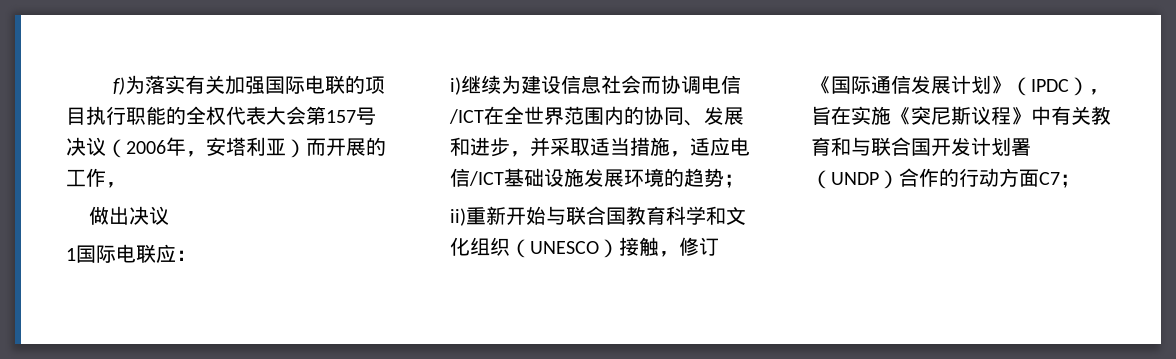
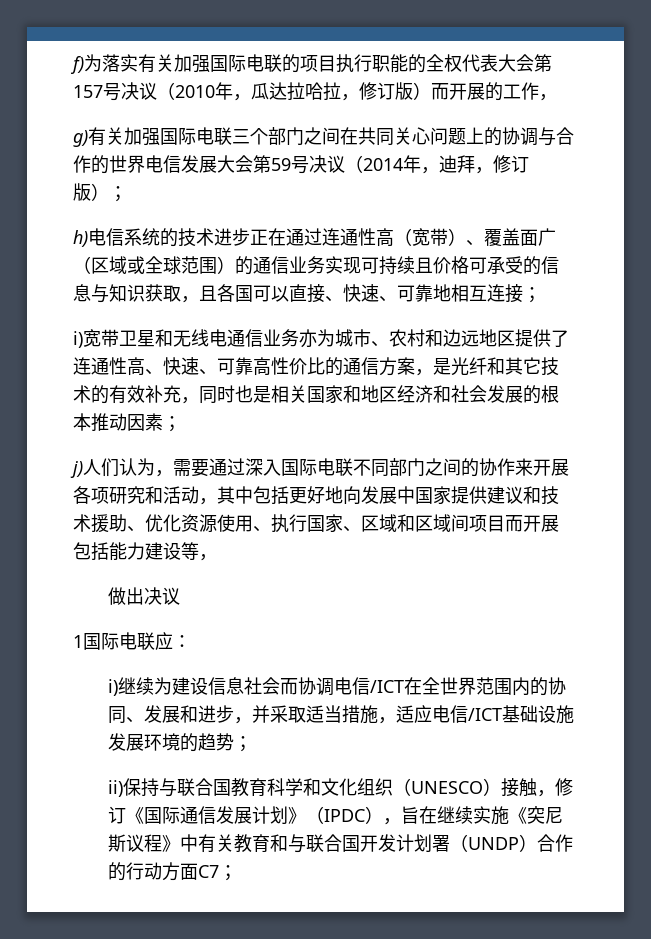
[126,137,386,158] [66,168,106,187] 2006年，安塔利亚）而开展的工作 -> [175,82,557,101] [73,127,574,147] [73,155,529,174] [73,183,127,202] [73,228,556,247] [73,256,559,275] [73,284,541,303] [73,329,569,348] [73,357,559,376] [73,385,559,404] [73,413,181,432] [70,458,569,478] [73,486,559,505] [73,514,559,533] [73,542,199,561] 2010年，瓜达拉哈拉，修订版）而开展的工作， // g)有关加强国际电联三个部门之间在共同关心问题上的协调与合作的世界电信发展大会第59号决议（2014年，迪拜，修订版）； // h)电信系统的技术进步正在通过连通性高（宽带）、覆盖面广（区域或全球范围）的通信业务实现可持续且价格可承受的信息与知识获取，且各国可以直接、快速、可靠地相互连接； // i)宽带卫星和无线电通信业务亦为城市、农村和边远地区提供了连通性高、快速、可靠高性价比的通信方案，是光纤和其它技术的有效补充，同时也是相关国家和地区经济和社会发展的根本推动因素； // j)人们认为，需要通过深入国际电联不同部门之间的协作来开展各项研究和活动，其中包括更好地向发展中国家提供建议和技术援助、优化资源使用、执行国家、区域和区域间项目而开展包括能力建设等
[466,206,547,225] 重新开始 -> [122,778,159,797] 保持
(852, 115) none -> [436,806,473,824] 继续

